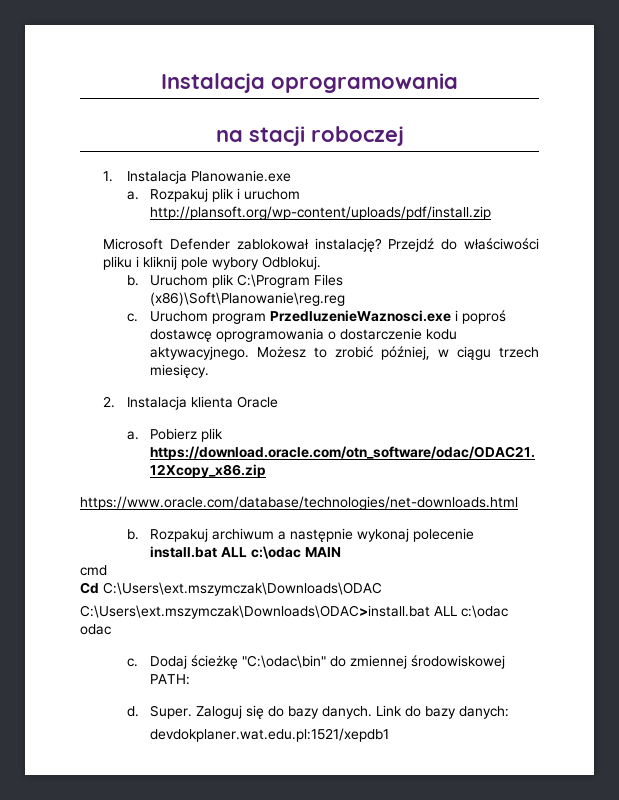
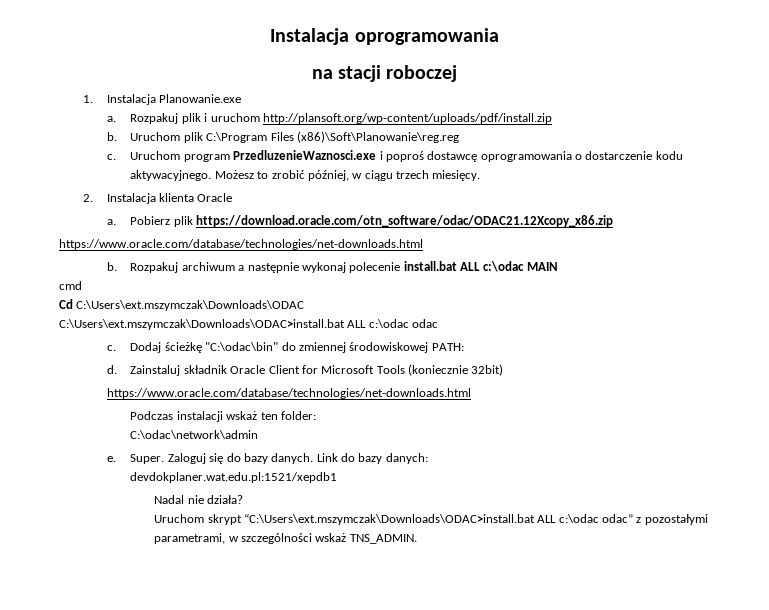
[103,238,539,252] [103,256,322,270] // Microsoft Defender zablokował instalację? Przejdź do właściwości pliku i kliknij pole wybory Odblokuj. -> (552, 118) none
(139, 711) none -> [130,364,504,376] [106,388,471,399] [130,411,316,422] [130,430,259,439] [106,456,116,462] Zainstaluj składnik Oracle Client for Microsoft Tools (koniecznie 32bit) // https://www.oracle.com/database/technologies/net-downloads.html // Podczas instalacji wskaż ten folder: // C:\odac\network\admin // e.
(390, 735) none -> [154,495,243,504] [154,514,708,525] [154,533,417,544] // Nadal nie działa? // Uruchom skrypt “C:\Users\ext.mszymczak\Downloads\ODAC>install.bat ALL c:\odac odac” z pozostałymi parametrami, w szczególności wskaż TNS_ADMIN.

